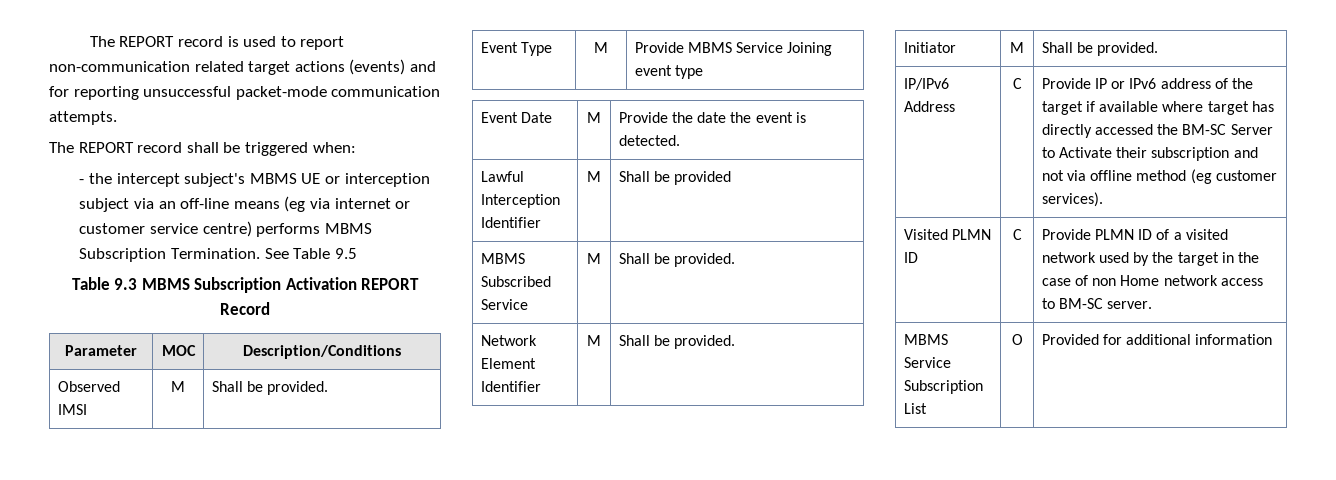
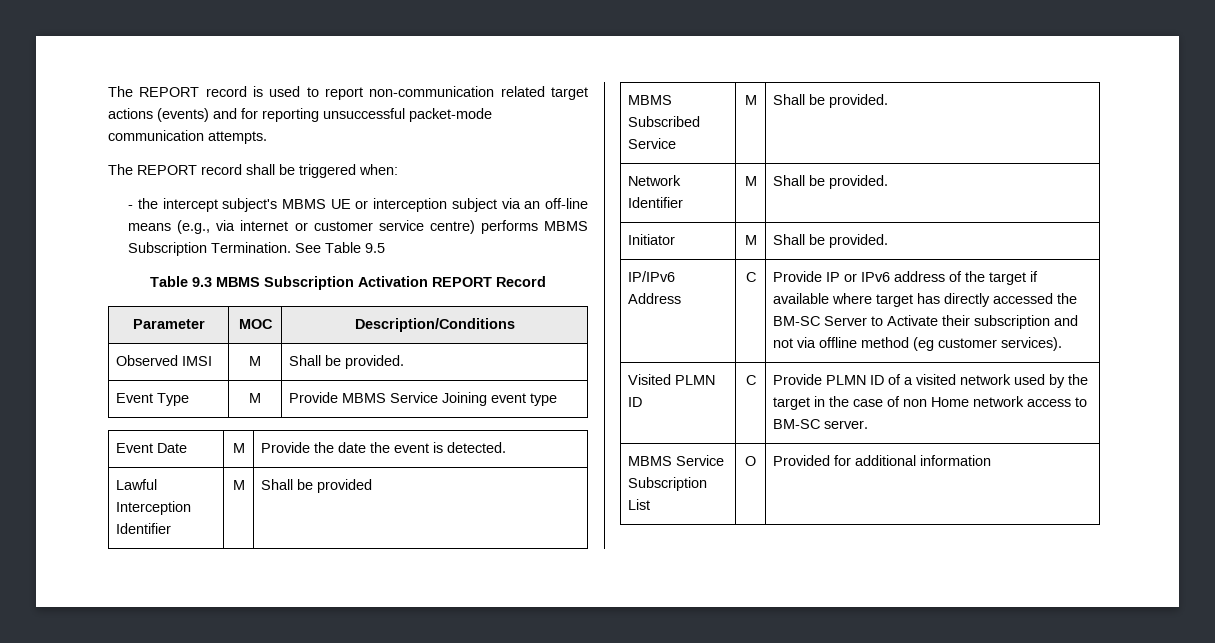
[284,196,306,212] (eg -> [177,220,211,234] (e.g.,
[480,358,536,369] Element -> (682, 180) none

